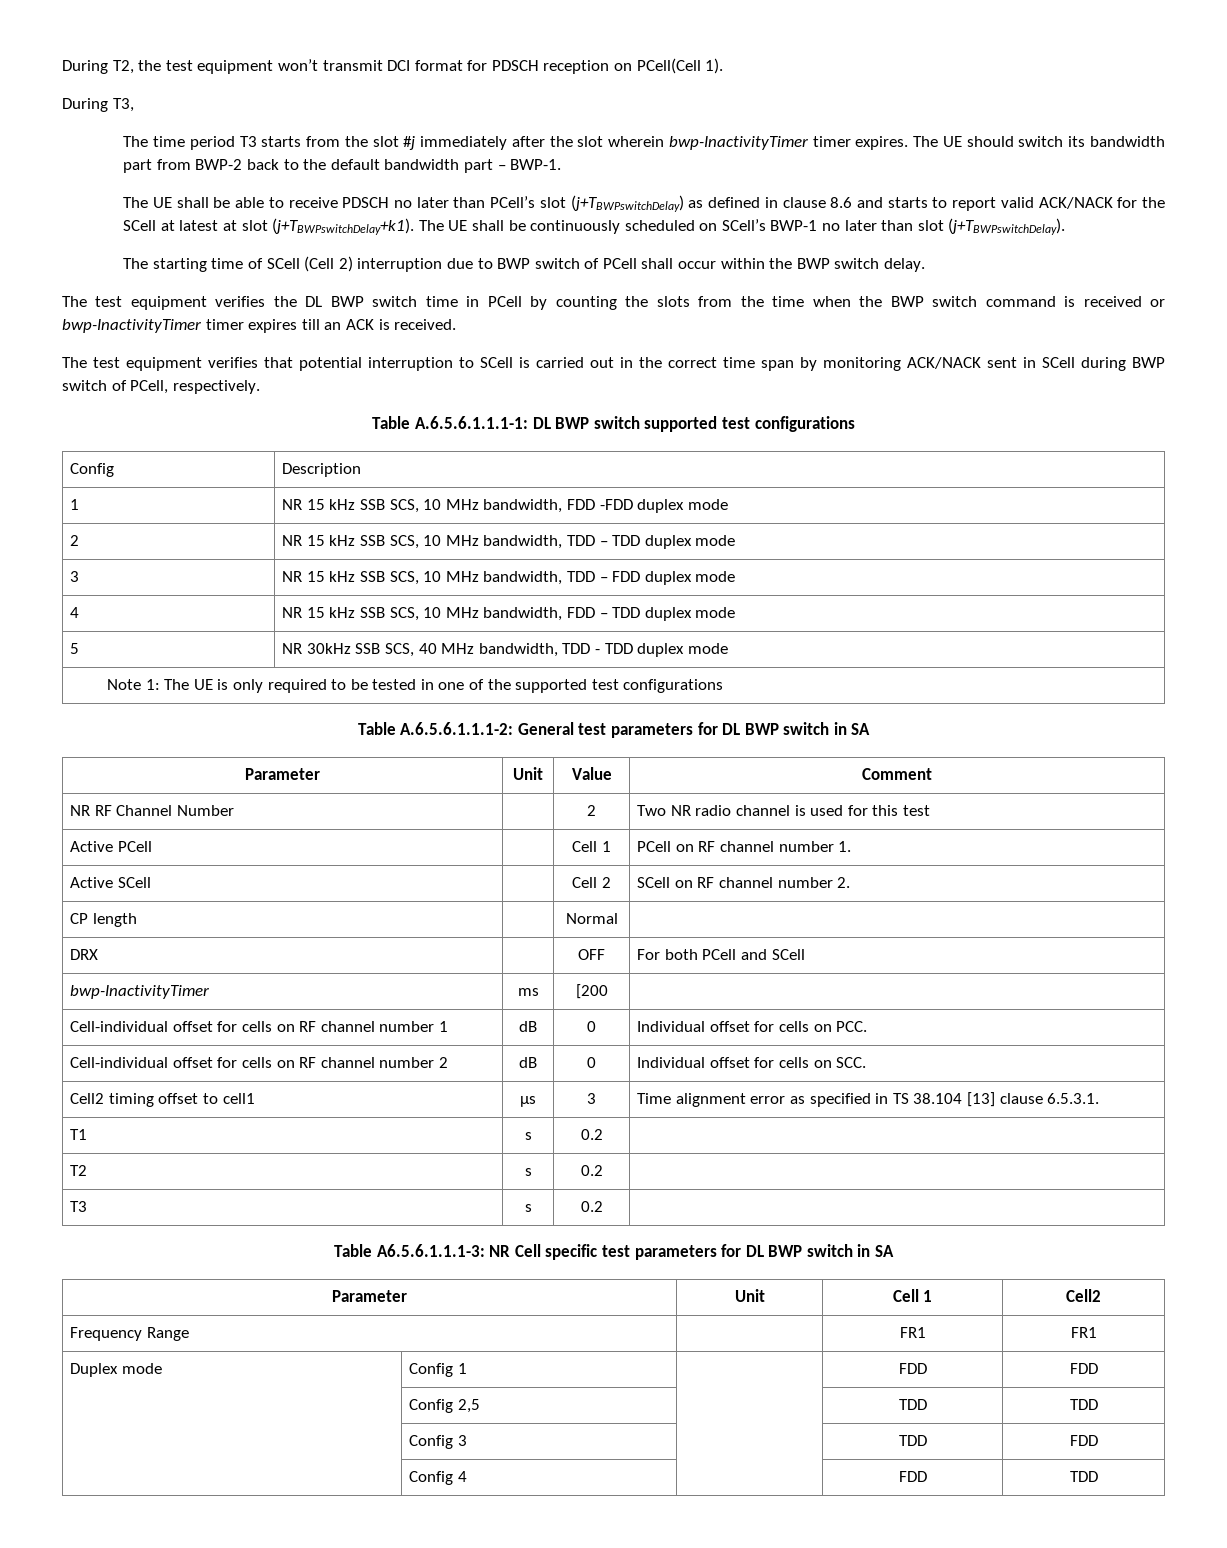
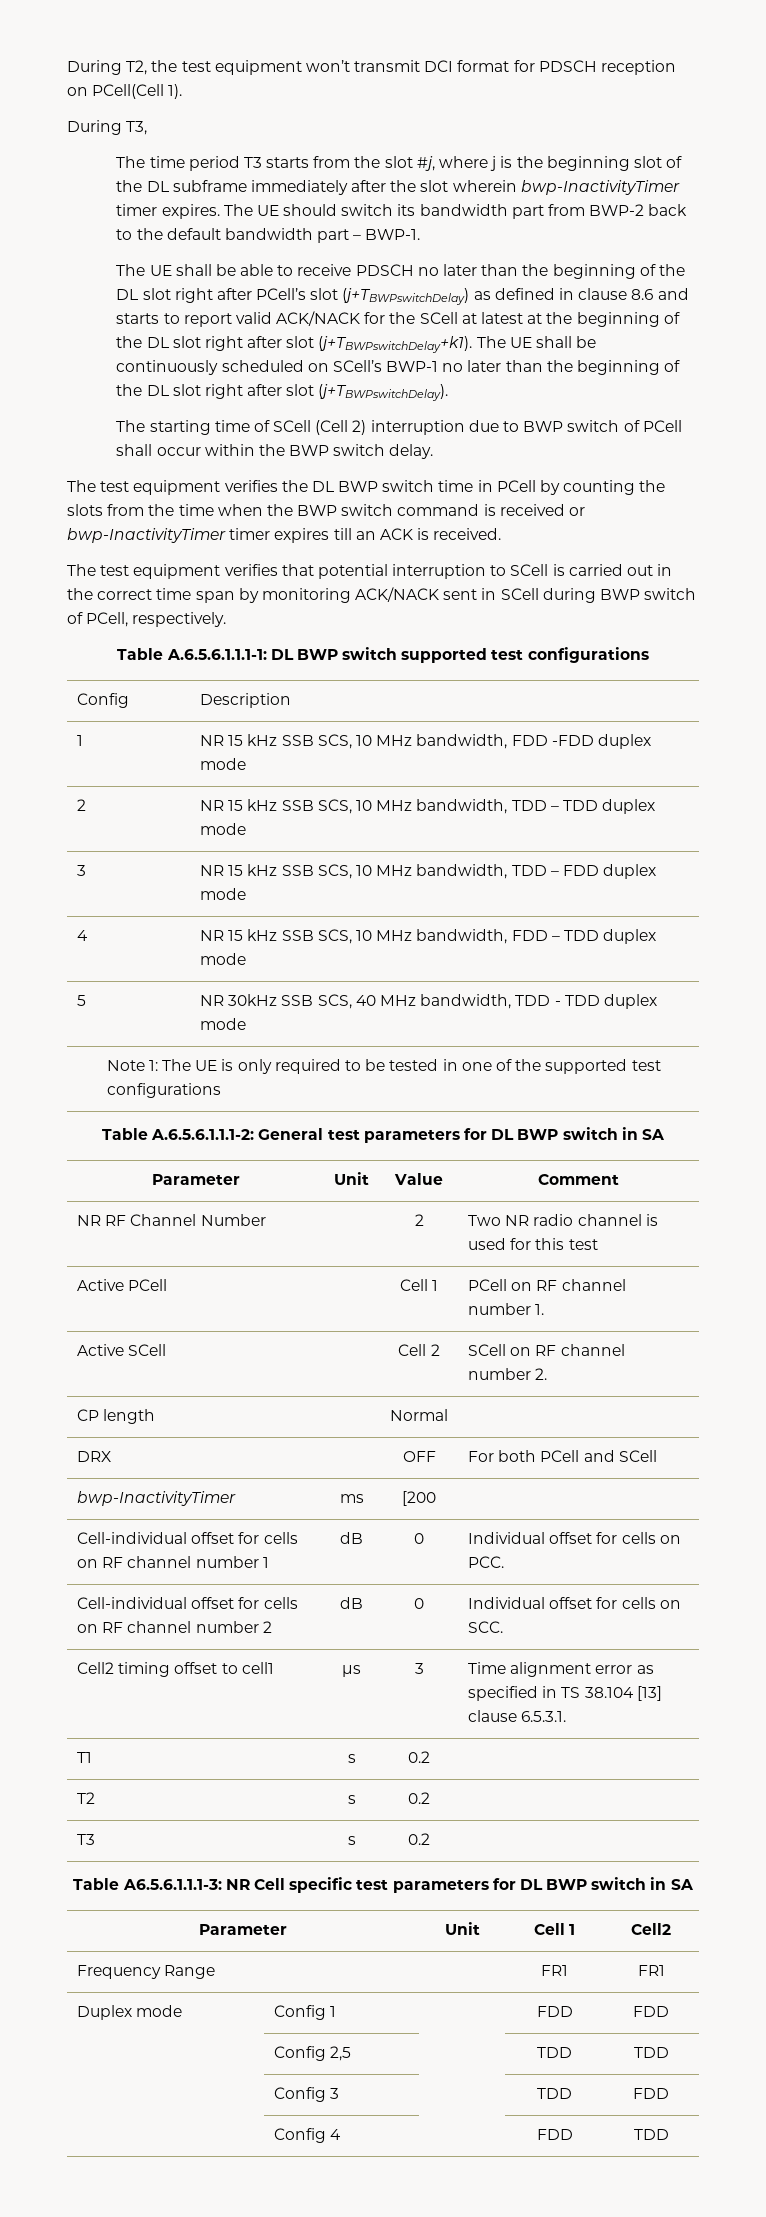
[403,136,416,150] #j -> [416,156,683,171] [116,180,247,192] #j, where j is the beginning slot of the DL subframe
(486, 202) none -> [522,264,685,279] [116,288,252,303] the beginning of the DL slot right after
(237, 225) none -> [546,312,680,327] [116,336,283,351] the beginning of the DL slot right after
(914, 225) none -> [546,360,681,375] [116,384,283,399] the beginning of the DL slot right after

